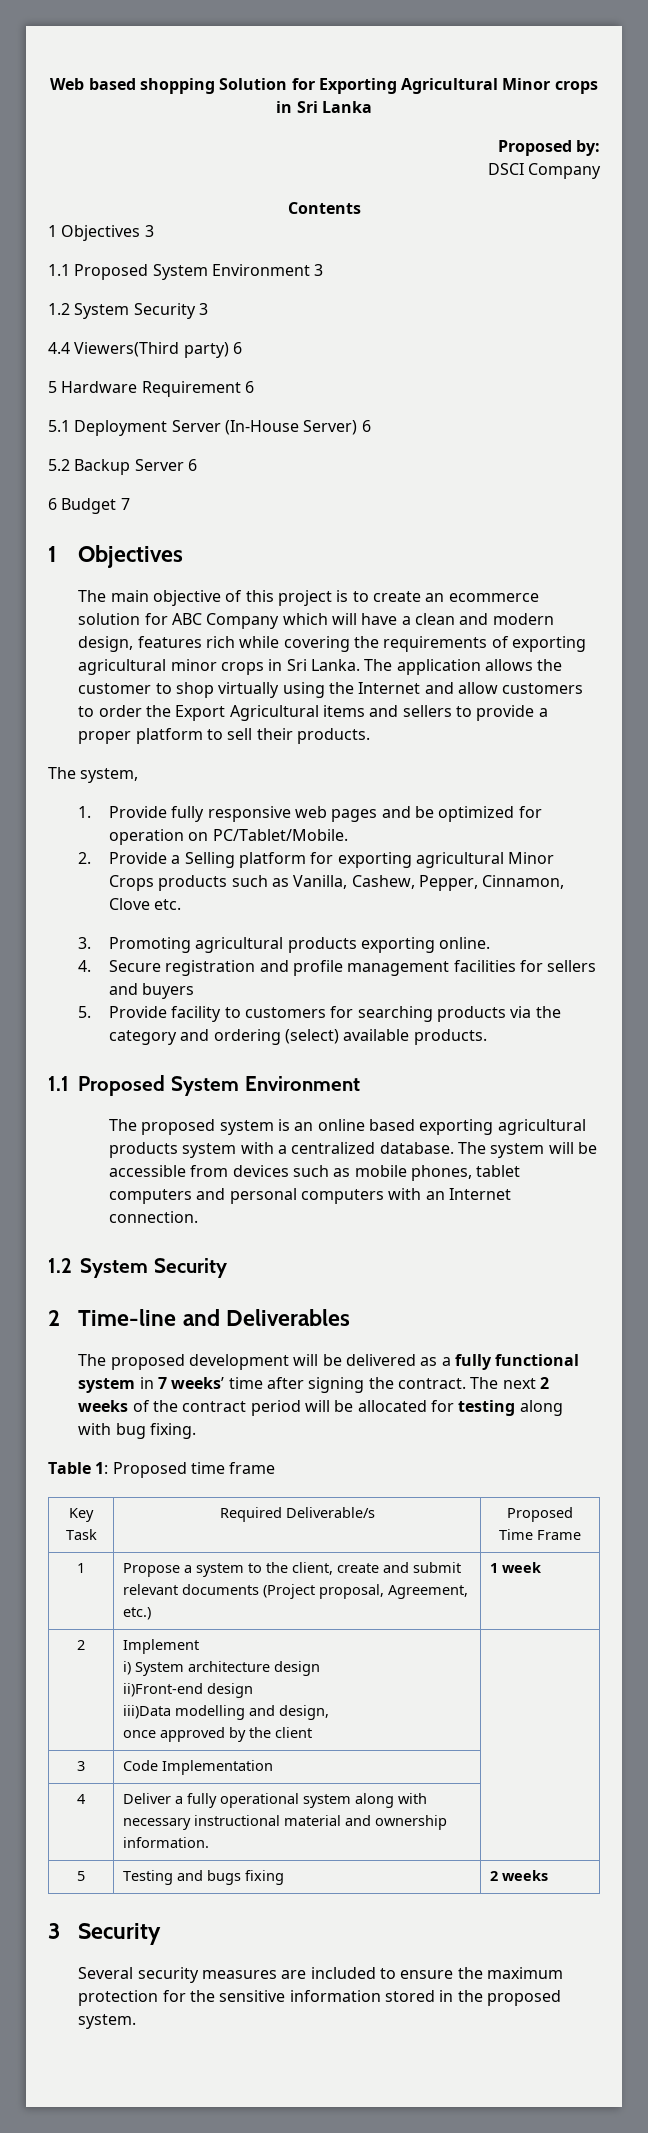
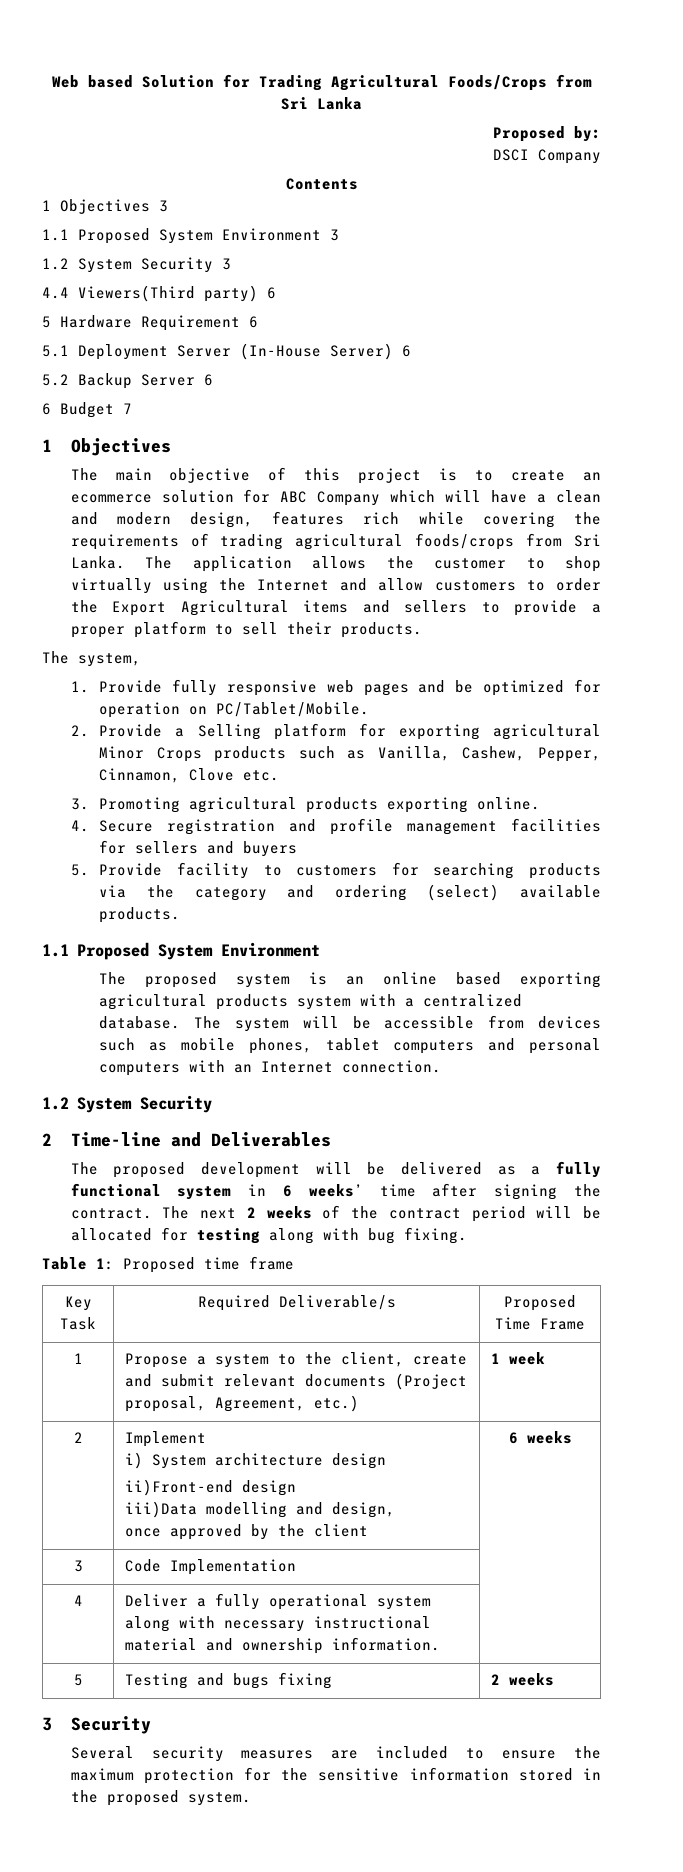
[139,78,215,94] shopping -> (133, 81) none
[318,78,598,94] [276,101,293,113] Exporting Agricultural Minor crops in -> [258,74,592,91] Trading Agricultural Foods/Crops from
[512,636,587,652] [78,659,283,675] exporting agricultural minor crops in -> [220,533,563,550] trading agricultural foods/crops from
[158,1377,168,1389] 7 -> [283,1185,293,1197] 6
(313, 1732) none -> [508,1431,572,1444] 6 weeks

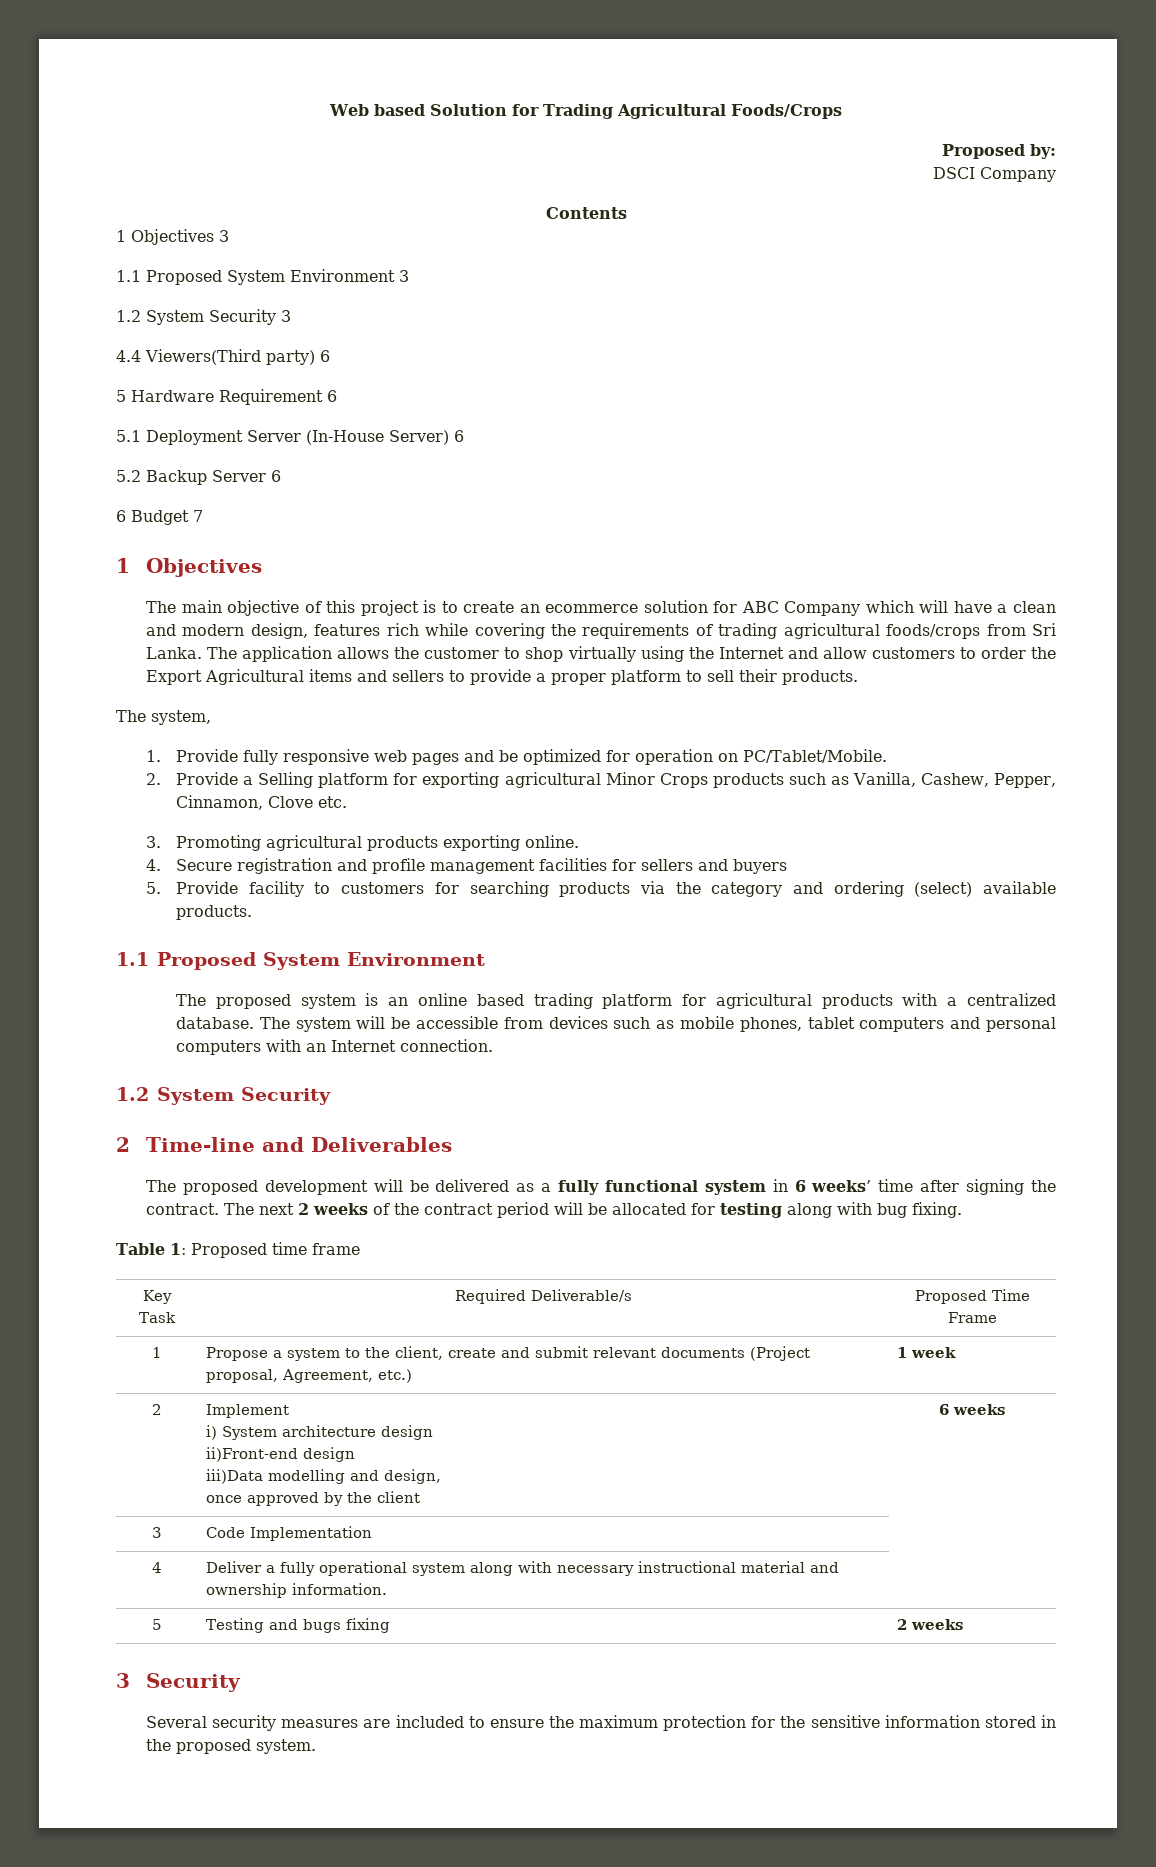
[555,74,592,88] [281,97,362,110] from Sri Lanka -> (842, 111) none
[520,972,602,988] [99,994,352,1010] exporting agricultural products system -> [533,993,893,1009] trading platform for agricultural products

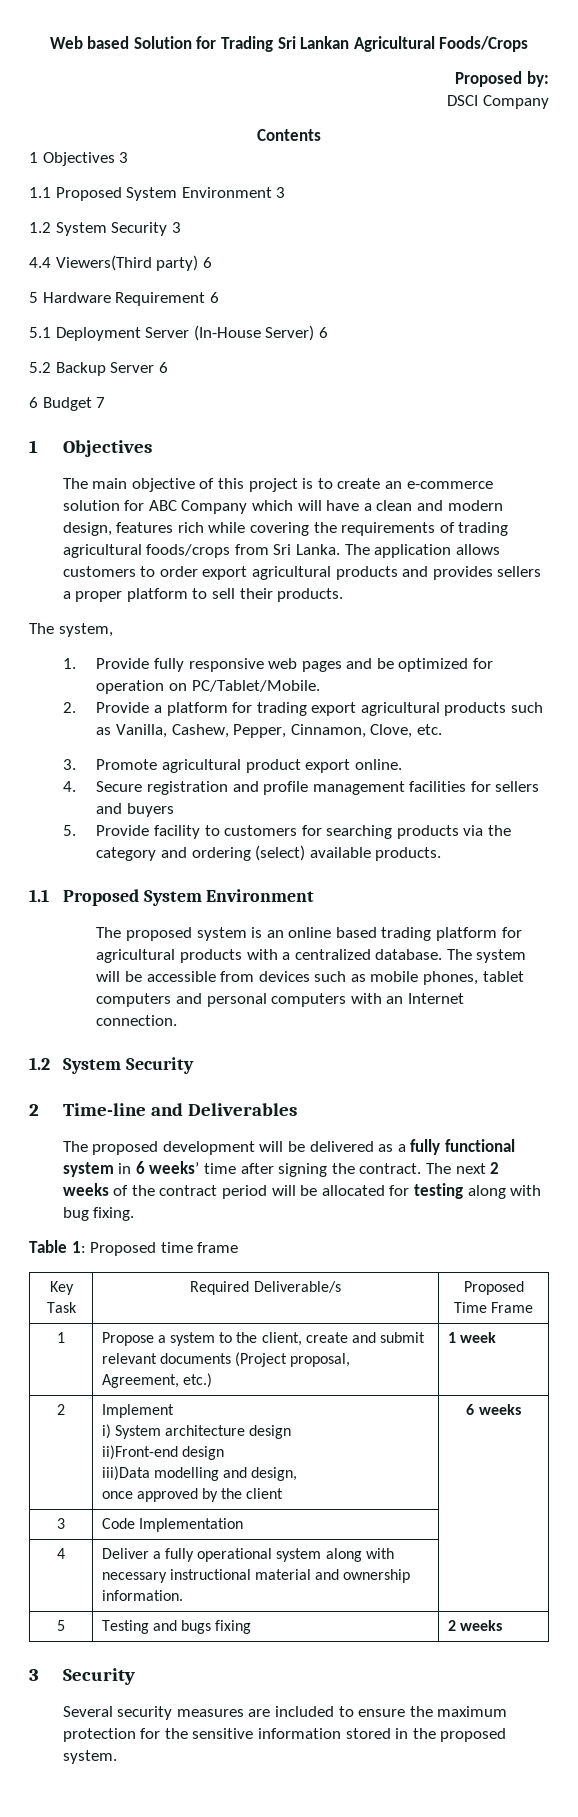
(614, 111) none -> [277,36,350,49] Sri Lankan
[545,604,639,613] ecommerce -> [406,481,493,489] e-commerce
[394,646,1056,662] [146,669,532,685] the customer to shop virtually using the Internet and allow customers to order the Export Agricultural items and sellers to provide -> [62,566,542,580] customers to order export agricultural products and provides sellers
[258,772,708,788] Selling platform for exporting agricultural Minor Crops -> [166,702,440,716] platform for trading export agricultural
[268,796,314,808] Clove -> [370,724,413,738] Clove,
[176,835,521,851] Promoting agricultural products exporting -> [96,759,351,773] Promote agricultural product export

